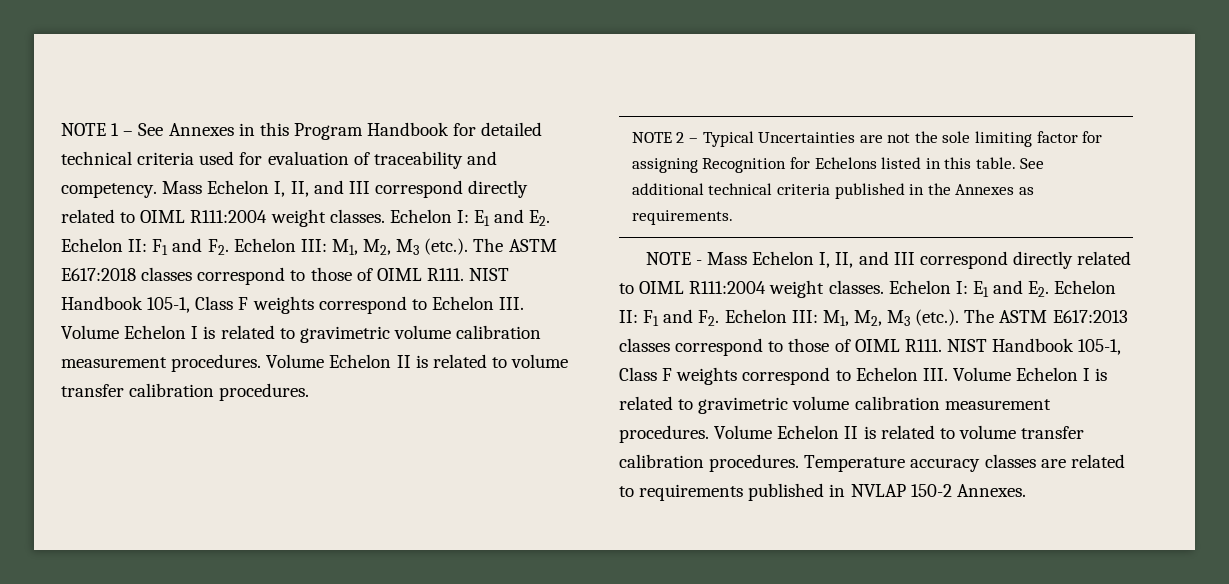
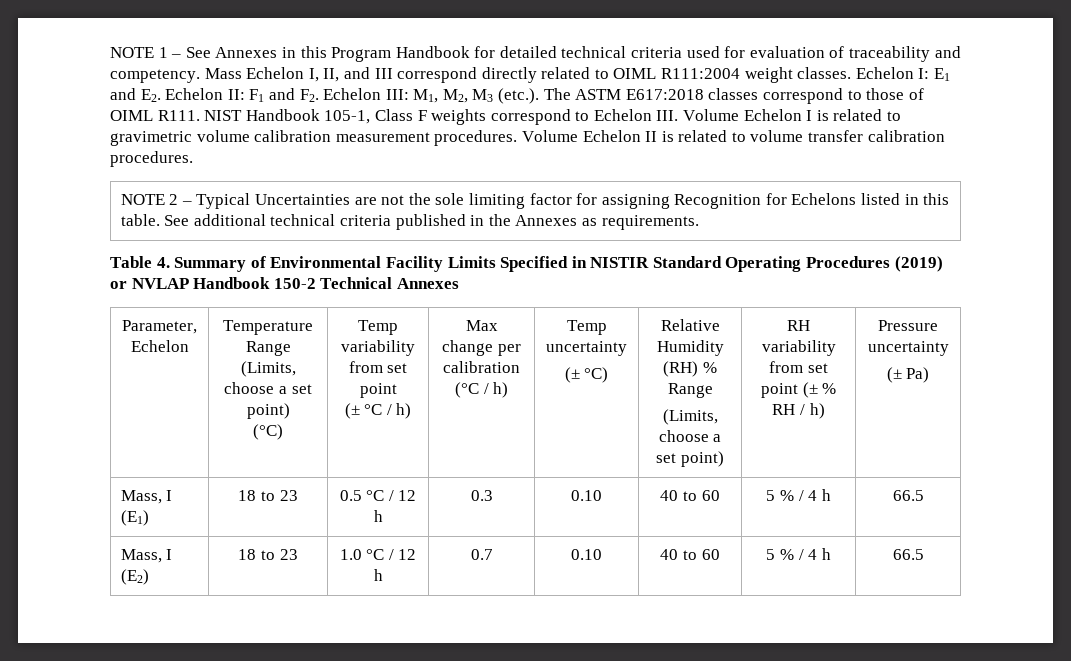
[645,251,1132,269] [619,280,1117,298] [619,309,1128,326] [619,338,1122,356] [619,367,1108,385] [619,396,1051,414] [619,425,1085,443] [619,454,1125,472] [619,483,1026,501] NOTE - Mass Echelon I, II, and III correspond directly related to OIML R111:2004 weight classes. Echelon I: E1 and E2. Echelon II: F1 and F2. Echelon III: M1, M2, M3 (etc.). The ASTM E617:2013 classes correspond to those of OIML R111. NIST Handbook 105-1, Class F weights correspond to Echelon III. Volume Echelon I is related to gravimetric volume calibration measurement procedures. Volume Echelon II is related to volume transfer calibration procedures. Temperature accuracy classes are related to requirements published in NVLAP 150-2 Annexes. -> [110,256,943,272] [110,277,459,289] [122,320,197,334] [130,340,189,352] [223,320,313,335] [245,341,291,356] [240,361,296,377] [224,382,312,394] [246,403,290,419] [253,424,283,440] [358,320,398,335] [341,340,415,356] [348,361,408,373] [359,383,397,398] [344,403,412,419] [465,320,498,331] [442,340,521,356] [443,361,520,373] [454,382,509,398] [566,320,607,335] [546,341,627,356] [564,367,609,383] [660,319,720,331] [656,340,724,356] [663,361,717,377] [667,383,713,398] [662,409,718,425] [658,430,722,442] [656,451,724,467] [787,320,810,331] [761,340,836,356] [769,361,828,373] [760,382,837,398] [772,403,825,419] [878,320,938,331] [867,341,949,356] [886,367,930,383] [120,490,173,504] [120,510,149,526] [238,490,298,501] [339,490,417,501] [373,510,383,522] [470,490,493,501] [571,490,602,501] [660,490,720,501] [766,489,831,501] [892,490,924,501] [120,549,173,563] [120,569,149,585] [238,549,298,560] [339,549,417,560] [373,569,383,581] [470,549,493,560] [571,549,602,560] [660,549,720,560] [766,548,831,560] [892,549,924,560] Table 4. Summary of Environmental Facility Limits Specified in NISTIR Standard Operating Procedures (2019) or NVLAP Handbook 150-2 Technical Annexes // Parameter, Echelon | Temperature Range (Limits, choose a set point) // (°C) | Temp variability from set point // (± °C / h) | Max change per calibration (°C / h) | Temp uncertainty // (± °C) | Relative Humidity (RH) % Range // (Limits, choose a set point) | RH variability from set point (± % RH / h) | Pressure uncertainty // (± Pa) // Mass, I (E1) | 18 to 23 | 0.5 °C / 12 h | 0.3 | 0.10 | 40 to 60 | 5 % / 4 h | 66.5 // Mass, I (E2) | 18 to 23 | 1.0 °C / 12 h | 0.7 | 0.10 | 40 to 60 | 5 % / 4 h | 66.5

